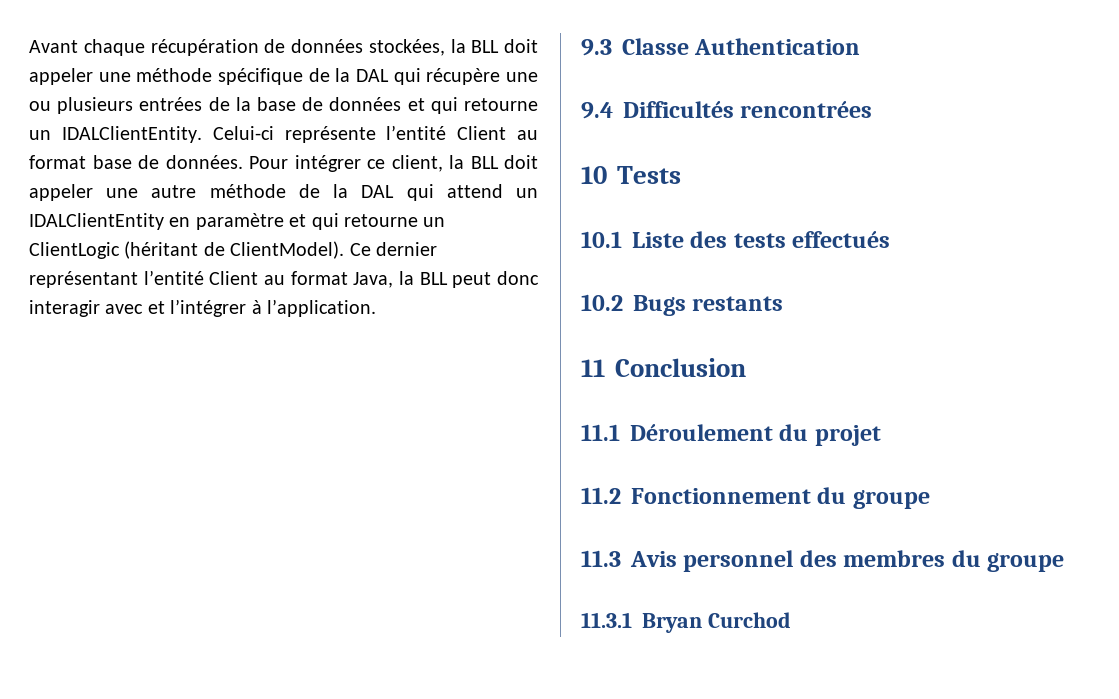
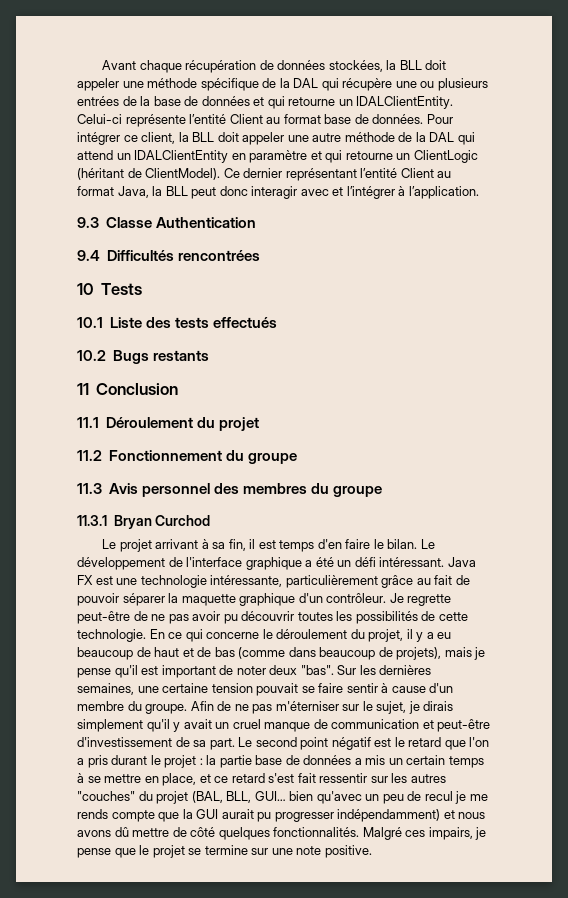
(791, 620) none -> [102,539,435,552] [77,557,476,570] [77,575,470,588] [77,593,452,606] [77,611,468,624] [77,629,452,642] [77,647,486,660] [77,665,432,678] [77,683,454,696] [77,701,454,714] [77,719,491,732] [77,737,490,750] [77,755,484,768] [77,773,446,786] [77,791,488,804] [77,809,486,822] [77,827,487,840] [77,845,372,858] // Le projet arrivant à sa fin, il est temps d'en faire le bilan. Le développement de l'interface graphique a été un défi intéressant. Java FX est une technologie intéressante, particulièrement grâce au fait de pouvoir séparer la maquette graphique d'un contrôleur. Je regrette peut-être de ne pas avoir pu découvrir toutes les possibilités de cette technologie. En ce qui concerne le déroulement du projet, il y a eu beaucoup de haut et de bas (comme dans beaucoup de projets), mais je pense qu'il est important de noter deux "bas". Sur les dernières semaines, une certaine tension pouvait se faire sentir à cause d'un membre du groupe. Afin de ne pas m'éterniser sur le sujet, je dirais simplement qu'il y avait un cruel manque de communication et peut-être d'investissement de sa part. Le second point négatif est le retard que l'on a pris durant le projet : la partie base de données a mis un certain temps à se mettre en place, et ce retard s'est fait ressentir sur les autres "couches" du projet (BAL, BLL, GUI… bien qu'avec un peu de recul je me rends compte que la GUI aurait pu progresser indépendamment) et nous avons dû mettre de côté quelques fonctionnalités. Malgré ces impairs, je pense que le projet se termine sur une note positive.

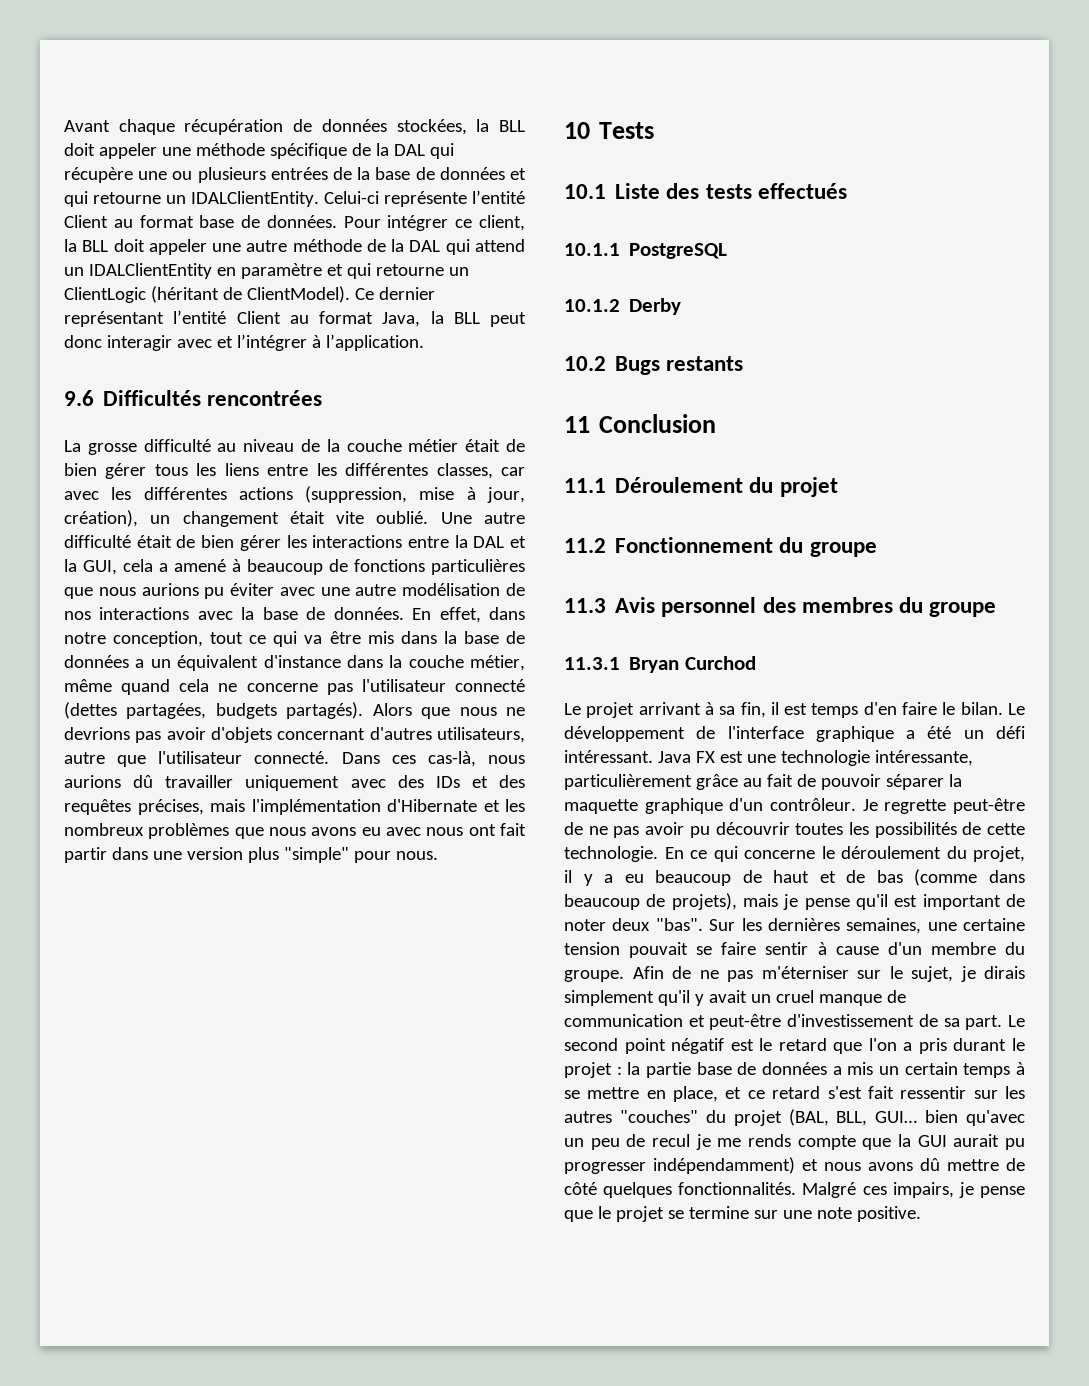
[77,217,256,228] [77,250,260,261] 9.3 Classe Authentication // 9.4 Difficultés rencontrées -> [64,390,323,406] [64,439,525,455] [64,463,526,479] [64,486,525,503] [64,510,525,527] [64,535,526,551] [64,559,525,575] [64,583,525,599] [64,607,526,623] [64,631,525,647] [64,655,525,671] [64,679,525,695] [64,702,525,719] [64,727,525,743] [64,751,526,767] [64,775,525,791] [64,799,525,815] [64,823,526,839] [64,847,438,863] 9.6 Difficultés rencontrées // La grosse difficulté au niveau de la couche métier était de bien gérer tous les liens entre les différentes classes, car avec les différentes actions (suppression, mise à jour, création), un changement était vite oublié. Une autre difficulté était de bien gérer les interactions entre la DAL et la GUI, cela a amené à beaucoup de fonctions particulières que nous aurions pu éviter avec une autre modélisation de nos interactions avec la base de données. En effet, dans notre conception, tout ce qui va être mis dans la base de données a un équivalent d'instance dans la couche métier, même quand cela ne concerne pas l'utilisateur connecté (dettes partagées, budgets partagés). Alors que nous ne devrions pas avoir d'objets concernant d'autres utilisateurs, autre que l'utilisateur connecté. Dans ces cas-là, nous aurions dû travailler uniquement avec des IDs et des requêtes précises, mais l'implémentation d'Hibernate et les nombreux problèmes que nous avons eu avec nous ont fait partir dans une version plus "simple" pour nous.
(277, 322) none -> [564,243,728,259] [564,298,682,315] // 10.1.1 PostgreSQL // 10.1.2 Derby

